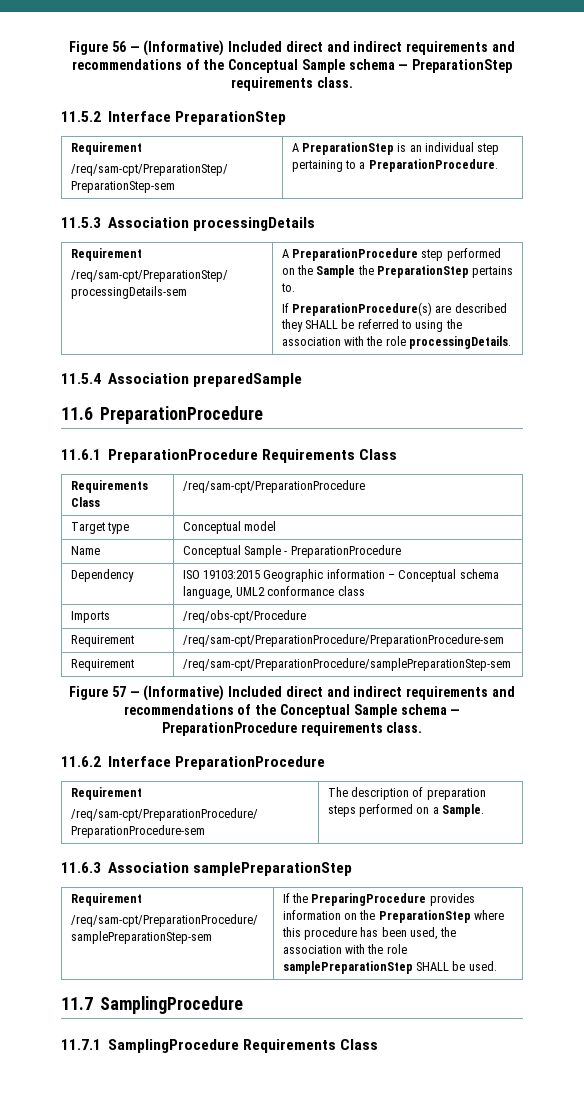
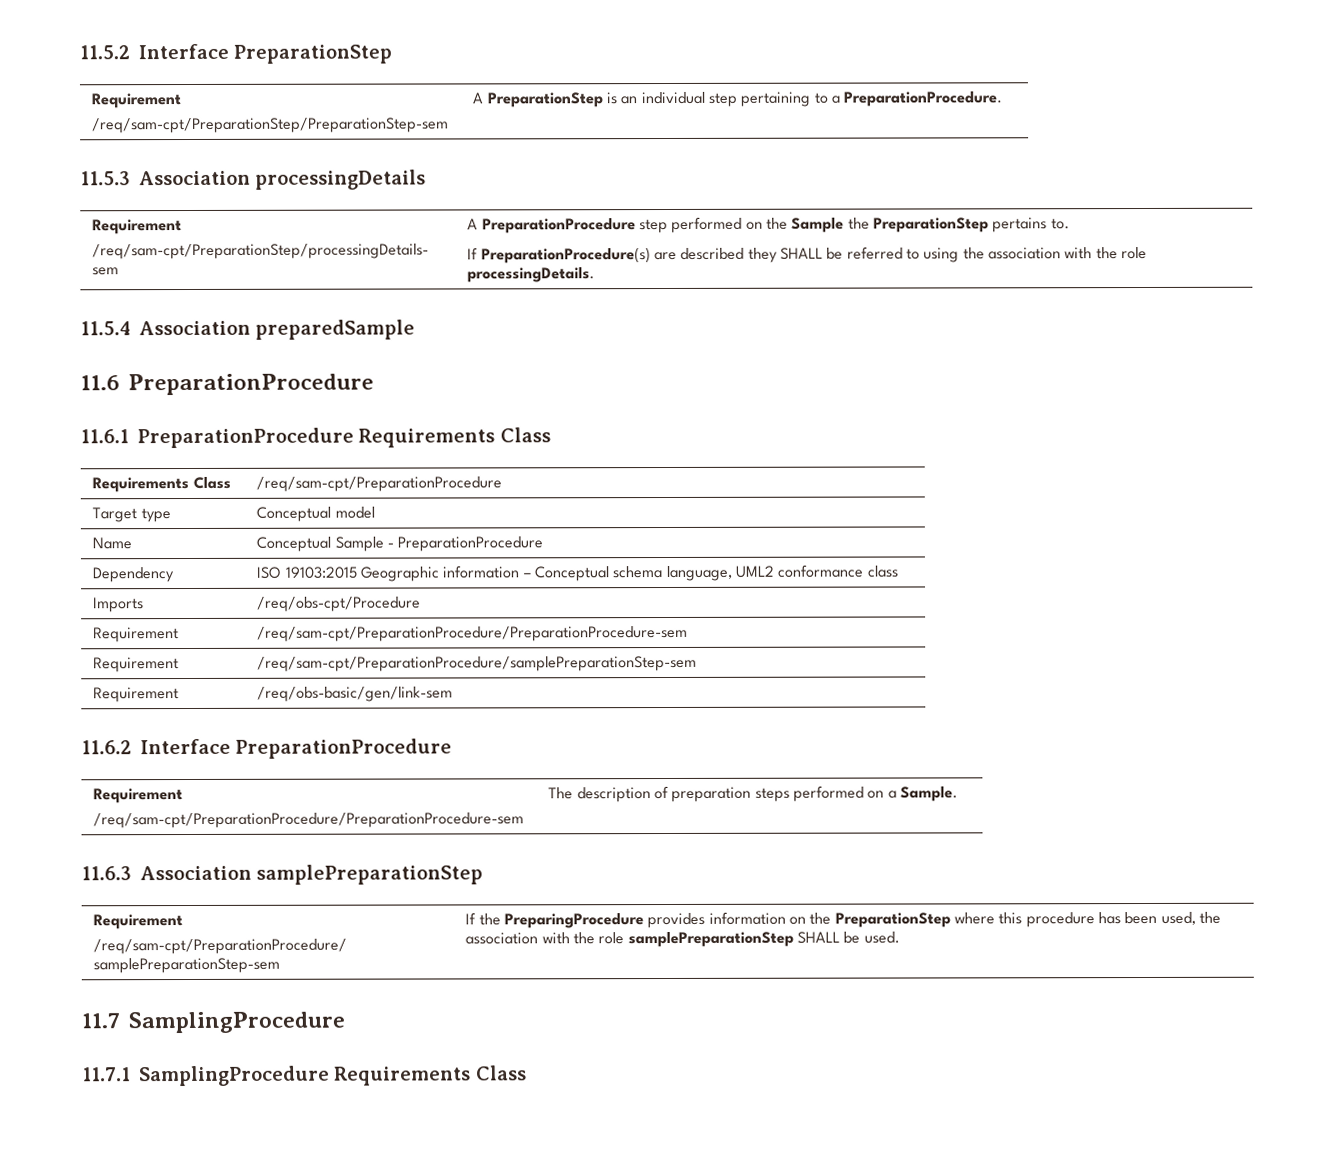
[68,40,516,56] [71,59,513,73] [231,77,353,91] Figure 56 — (Informative) Included direct and indirect requirements and recommendations of the Conceptual Sample schema — PreparationStep requirements class. // -> (79, 52) none
[68,685,516,701] [123,704,461,718] [161,722,423,736] // Figure 57 — (Informative) Included direct and indirect requirements and recommendations of the Conceptual Sample schema — PreparationProcedure requirements class. -> [93,687,180,703] [257,686,454,702] // Requirement | /req/obs-basic/gen/link-sem

